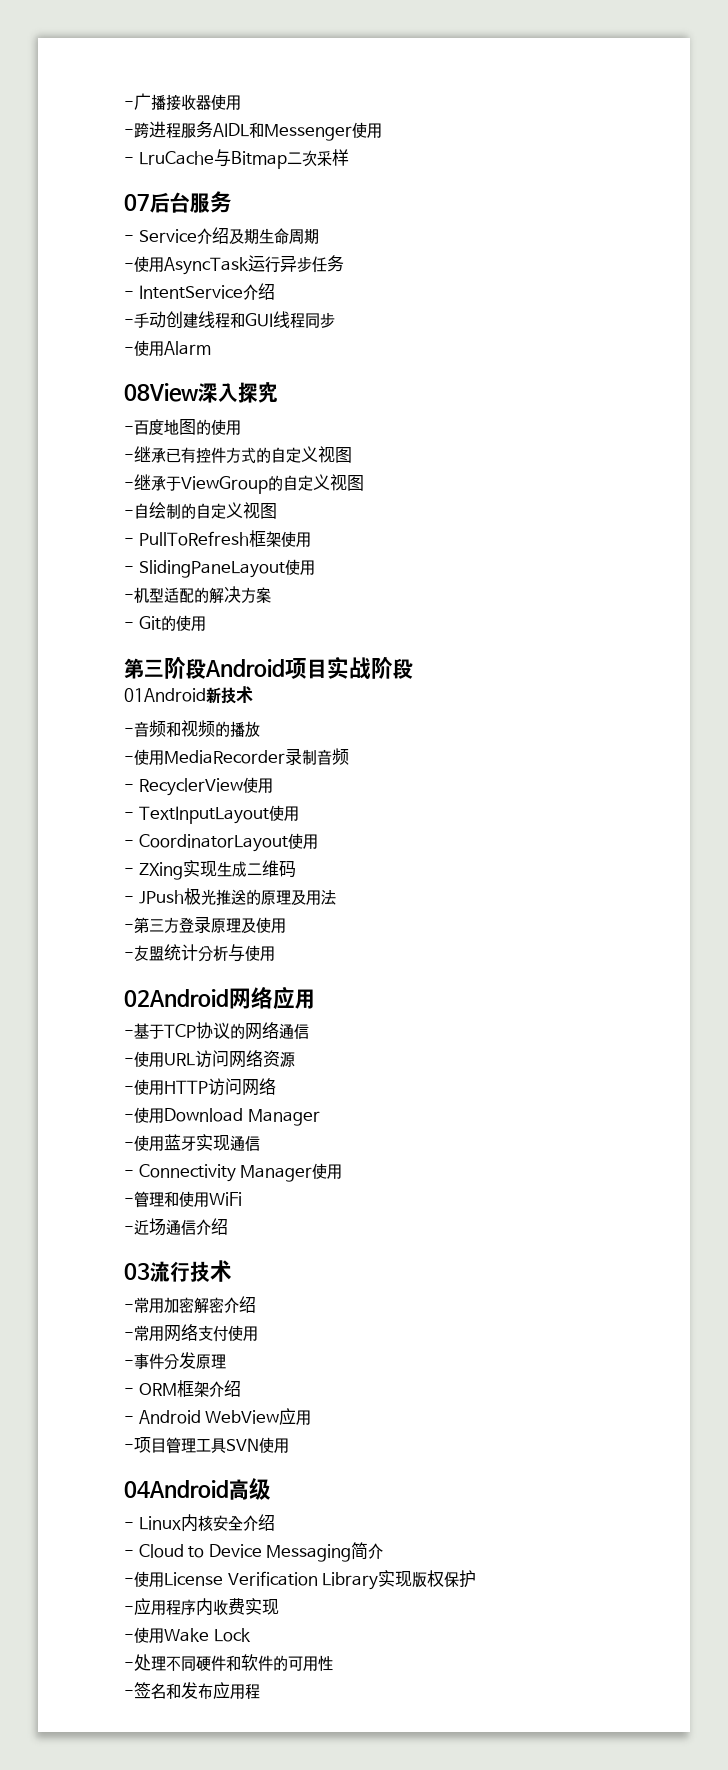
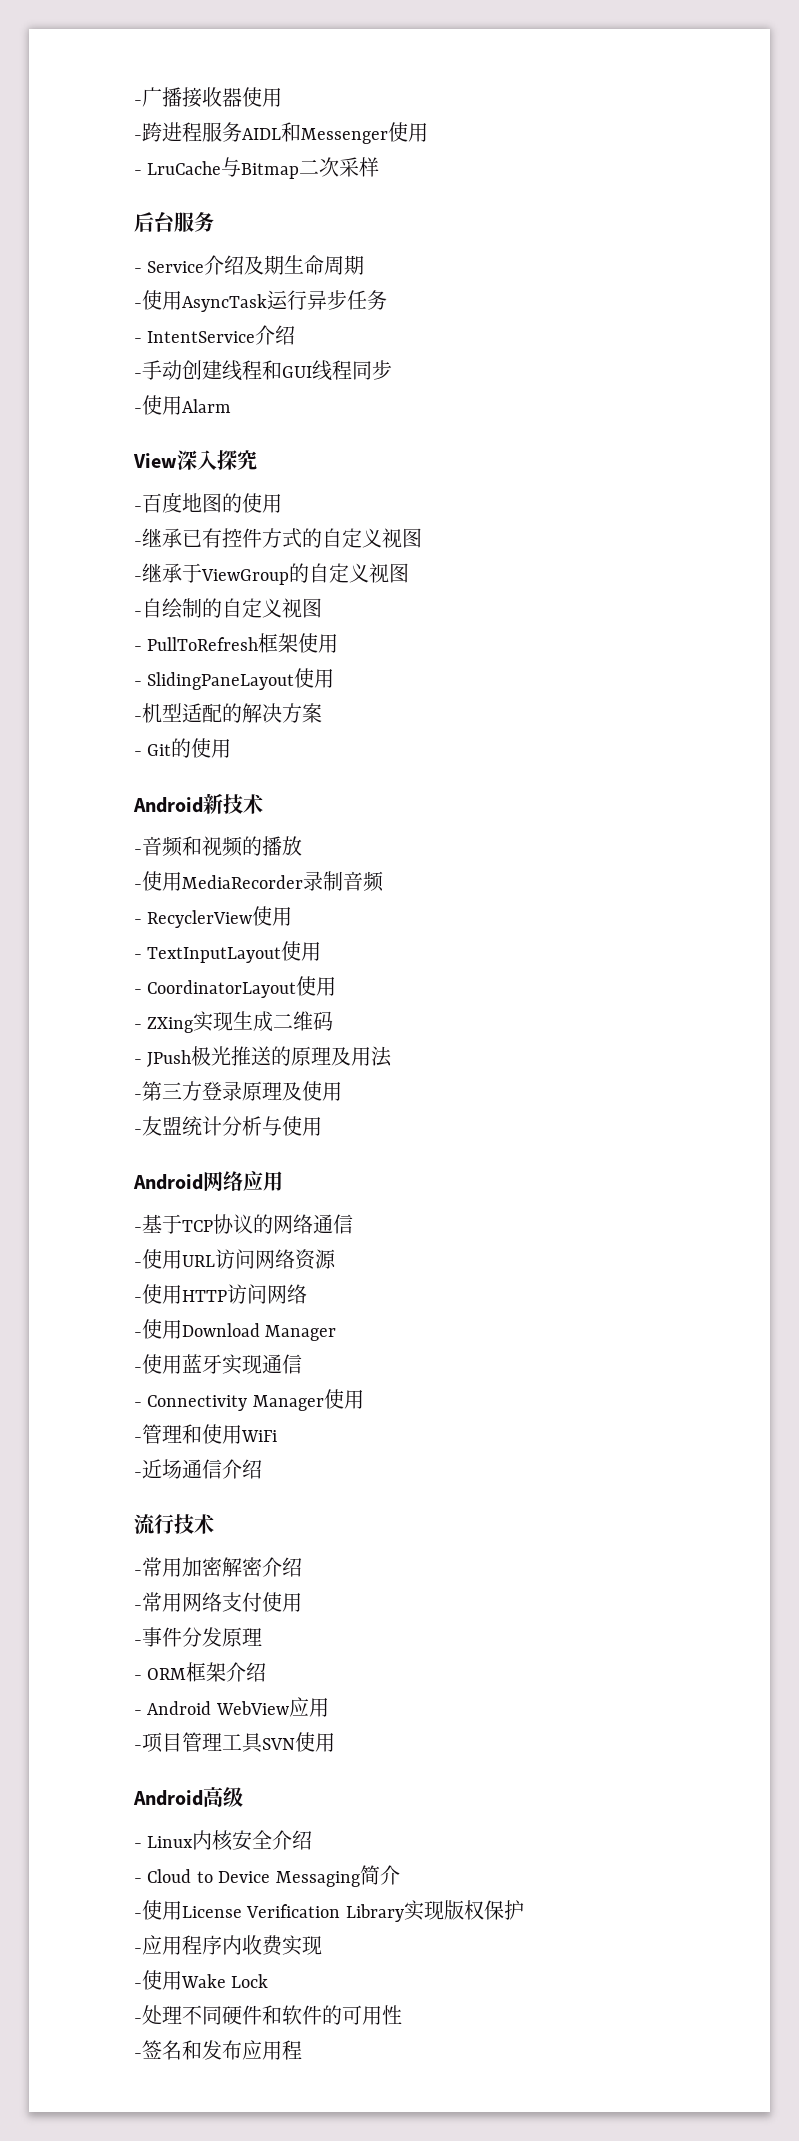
[124,194,150,211] 07 -> (380, 167) none
[124,383,199,402] 08View -> [133,453,177,468] View
[124,656,413,680] [124,688,206,702] 第三阶段Android项目实战阶段 // 01Android -> [133,797,203,813] Android
[124,989,229,1007] 02Android -> [133,1174,203,1190] Android
[124,1263,150,1280] 03 -> (262, 1469) none
[124,1480,229,1498] 04Android -> [133,1790,203,1806] Android

